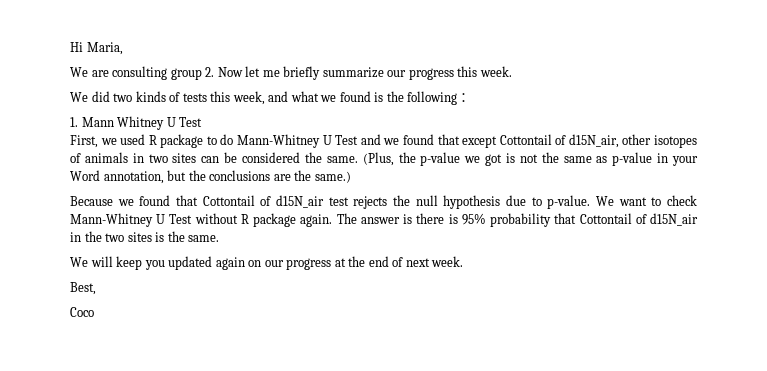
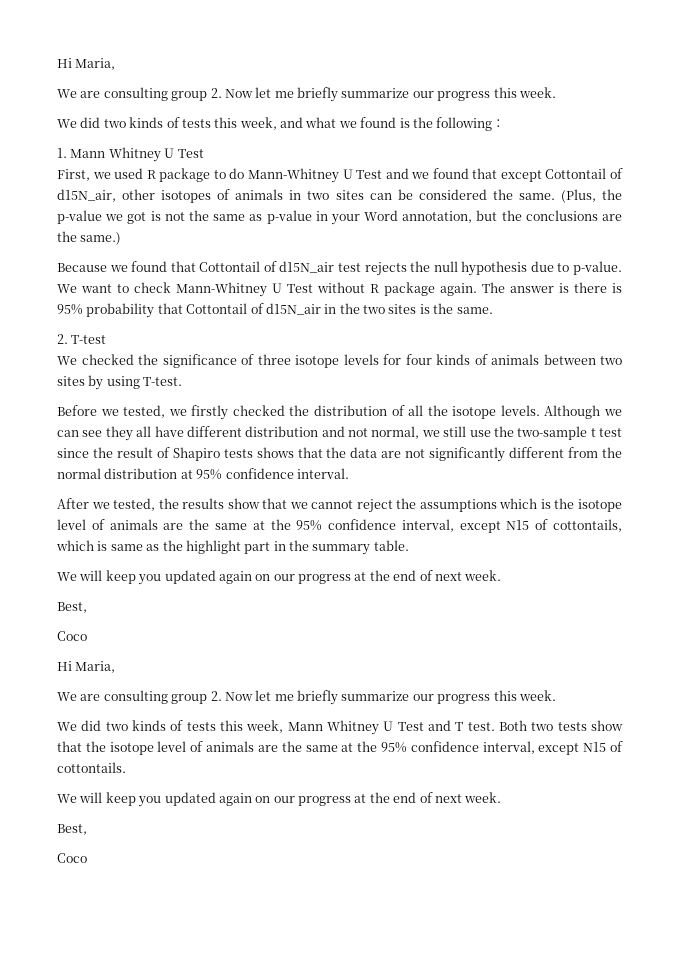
(220, 238) none -> [57,334,107,344] [57,354,622,368] [57,375,183,390] [57,405,622,420] [57,426,622,441] [57,447,622,462] [57,468,349,480] [57,498,623,513] [57,519,622,533] [56,540,409,555] // 2. T-test // We checked the significance of three isotope levels for four kinds of animals between two sites by using T-test. // Before we tested, we firstly checked the distribution of all the isotope levels. Although we can see they all have different distribution and not normal, we still use the two-sample t test since the result of Shapiro tests shows that the data are not significantly different from the normal distribution at 95% confidence interval. // After we tested, the results show that we cannot reject the assumptions which is the isotope level of animals are the same at the 95% confidence interval, except N15 of cottontails, which is same as the highlight part in the summary table.
(94, 312) none -> [57,661,116,673] [57,690,556,705] [57,720,623,735] [57,741,623,755] [57,762,126,773] [57,792,502,807] [57,824,87,835] [57,853,87,863] // Hi Maria, // We are consulting group 2. Now let me briefly summarize our progress this week. // We did two kinds of tests this week, Mann Whitney U Test and T test. Both two tests show that the isotope level of animals are the same at the 95% confidence interval, except N15 of cottontails. // We will keep you updated again on our progress at the end of next week. // Best, // Coco

